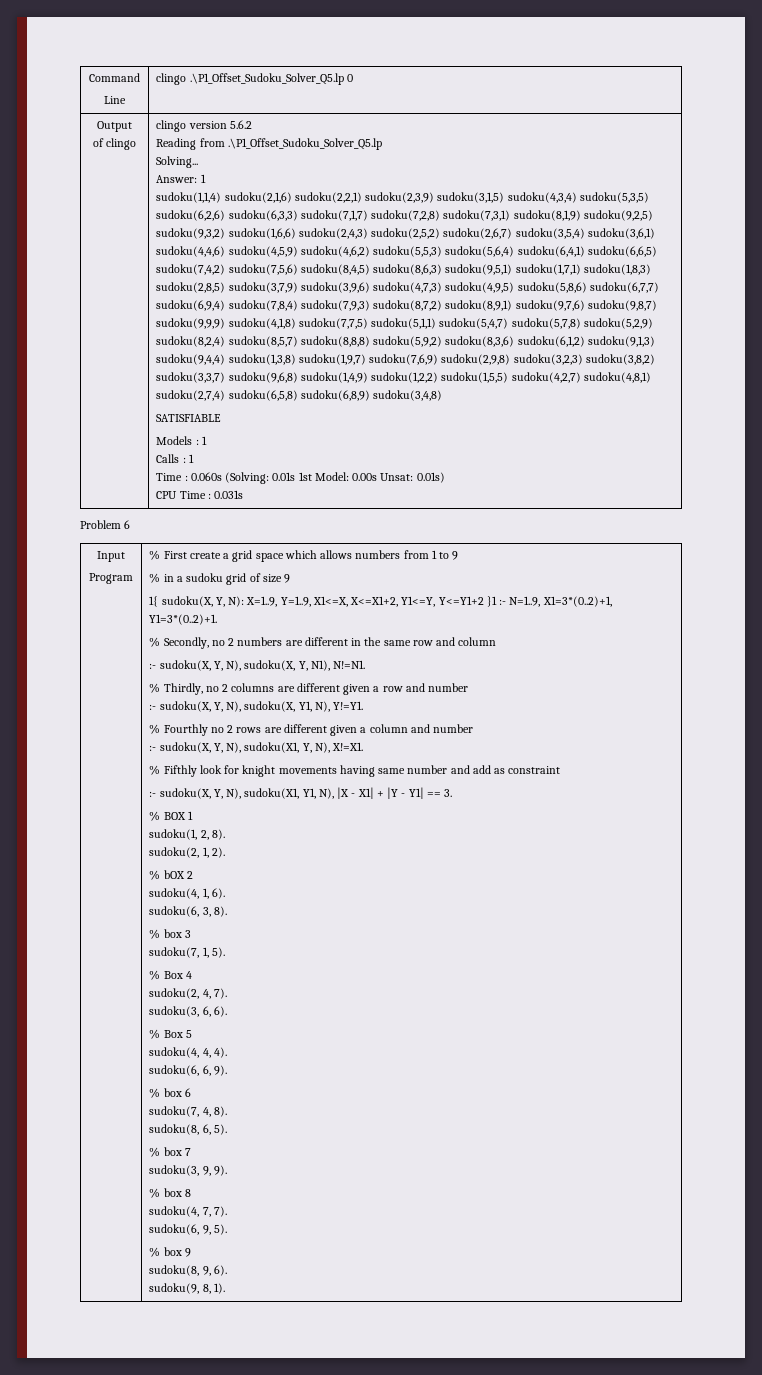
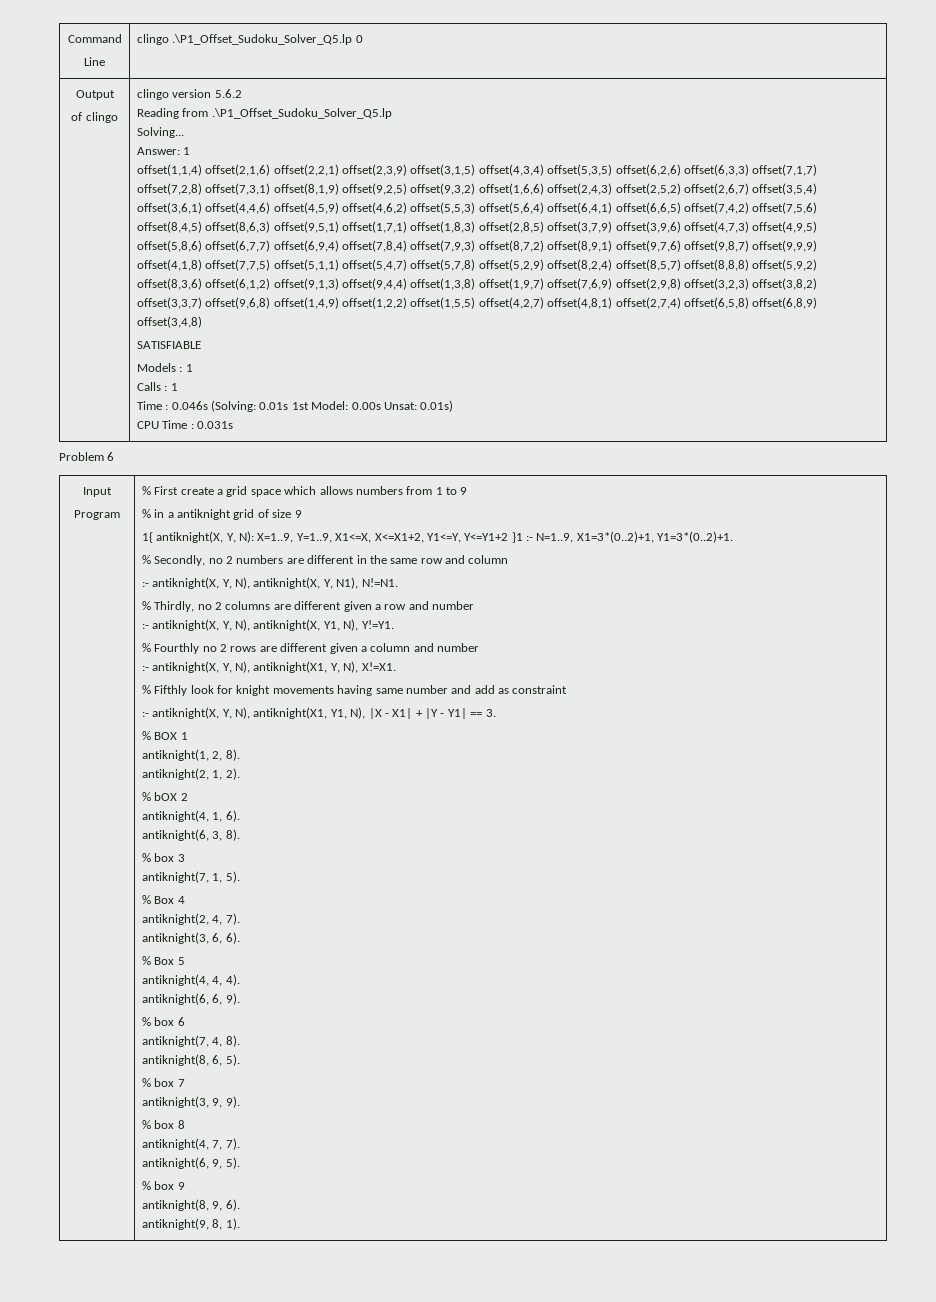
[156,192,649,203] [156,210,653,221] [156,228,655,239] [156,246,657,257] [156,264,651,275] [156,282,659,293] [156,300,657,311] [156,318,653,329] [156,336,655,347] [156,354,655,365] [156,372,651,383] [156,390,443,401] sudoku(1,1,4) sudoku(2,1,6) sudoku(2,2,1) sudoku(2,3,9) sudoku(3,1,5) sudoku(4,3,4) sudoku(5,3,5) sudoku(6,2,6) sudoku(6,3,3) sudoku(7,1,7) sudoku(7,2,8) sudoku(7,3,1) sudoku(8,1,9) sudoku(9,2,5) sudoku(9,3,2) sudoku(1,6,6) sudoku(2,4,3) sudoku(2,5,2) sudoku(2,6,7) sudoku(3,5,4) sudoku(3,6,1) sudoku(4,4,6) sudoku(4,5,9) sudoku(4,6,2) sudoku(5,5,3) sudoku(5,6,4) sudoku(6,4,1) sudoku(6,6,5) sudoku(7,4,2) sudoku(7,5,6) sudoku(8,4,5) sudoku(8,6,3) sudoku(9,5,1) sudoku(1,7,1) sudoku(1,8,3) sudoku(2,8,5) sudoku(3,7,9) sudoku(3,9,6) sudoku(4,7,3) sudoku(4,9,5) sudoku(5,8,6) sudoku(6,7,7) sudoku(6,9,4) sudoku(7,8,4) sudoku(7,9,3) sudoku(8,7,2) sudoku(8,9,1) sudoku(9,7,6) sudoku(9,8,7) sudoku(9,9,9) sudoku(4,1,8) sudoku(7,7,5) sudoku(5,1,1) sudoku(5,4,7) sudoku(5,7,8) sudoku(5,2,9) sudoku(8,2,4) sudoku(8,5,7) sudoku(8,8,8) sudoku(5,9,2) sudoku(8,3,6) sudoku(6,1,2) sudoku(9,1,3) sudoku(9,4,4) sudoku(1,3,8) sudoku(1,9,7) sudoku(7,6,9) sudoku(2,9,8) sudoku(3,2,3) sudoku(3,8,2) sudoku(3,3,7) sudoku(9,6,8) sudoku(1,4,9) sudoku(1,2,2) sudoku(1,5,5) sudoku(4,2,7) sudoku(4,8,1) sudoku(2,7,4) sudoku(6,5,8) sudoku(6,8,9) sudoku(3,4,8) -> [136,164,818,176] [136,183,818,195] [136,202,818,214] [136,221,818,233] [136,240,818,252] [136,259,818,271] [136,278,818,290] [136,297,818,309] [136,316,202,328] offset(1,1,4) offset(2,1,6) offset(2,2,1) offset(2,3,9) offset(3,1,5) offset(4,3,4) offset(5,3,5) offset(6,2,6) offset(6,3,3) offset(7,1,7) offset(7,2,8) offset(7,3,1) offset(8,1,9) offset(9,2,5) offset(9,3,2) offset(1,6,6) offset(2,4,3) offset(2,5,2) offset(2,6,7) offset(3,5,4) offset(3,6,1) offset(4,4,6) offset(4,5,9) offset(4,6,2) offset(5,5,3) offset(5,6,4) offset(6,4,1) offset(6,6,5) offset(7,4,2) offset(7,5,6) offset(8,4,5) offset(8,6,3) offset(9,5,1) offset(1,7,1) offset(1,8,3) offset(2,8,5) offset(3,7,9) offset(3,9,6) offset(4,7,3) offset(4,9,5) offset(5,8,6) offset(6,7,7) offset(6,9,4) offset(7,8,4) offset(7,9,3) offset(8,7,2) offset(8,9,1) offset(9,7,6) offset(9,8,7) offset(9,9,9) offset(4,1,8) offset(7,7,5) offset(5,1,1) offset(5,4,7) offset(5,7,8) offset(5,2,9) offset(8,2,4) offset(8,5,7) offset(8,8,8) offset(5,9,2) offset(8,3,6) offset(6,1,2) offset(9,1,3) offset(9,4,4) offset(1,3,8) offset(1,9,7) offset(7,6,9) offset(2,9,8) offset(3,2,3) offset(3,8,2) offset(3,3,7) offset(9,6,8) offset(1,4,9) offset(1,2,2) offset(1,5,5) offset(4,2,7) offset(4,8,1) offset(2,7,4) offset(6,5,8) offset(6,8,9) offset(3,4,8)
[190,472,222,481] 0.060s -> [171,401,208,410] 0.046s
[186,573,224,582] sudoku -> [177,509,232,520] antiknight
[161,596,213,607] sudoku(X, -> [156,531,224,543] antiknight(X,
[159,660,296,671] sudoku(X, Y, N), sudoku(X, -> [152,577,321,589] antiknight(X, Y, N), antiknight(X,
[159,701,296,712] sudoku(X, Y, N), sudoku(X, -> [152,619,321,631] antiknight(X, Y, N), antiknight(X,
[159,742,300,753] sudoku(X, Y, N), sudoku(X1, -> [152,661,328,673] antiknight(X, Y, N), antiknight(X1,
[159,788,300,799] sudoku(X, Y, N), sudoku(X1, -> [152,707,328,719] antiknight(X, Y, N), antiknight(X1,
[149,829,198,840] sudoku(1, -> [141,749,209,761] antiknight(1,
[149,847,200,858] sudoku(2, -> [141,768,209,780] antiknight(2,
[149,888,200,899] sudoku(4, -> [141,810,209,822] antiknight(4,
[149,906,200,917] sudoku(6, -> [141,829,209,841] antiknight(6,
[149,947,200,958] sudoku(7, -> [141,871,209,883] antiknight(7,
[149,988,200,999] sudoku(2, -> [141,913,209,925] antiknight(2,
[149,1006,200,1017] sudoku(3, -> [141,932,209,944] antiknight(3,
[149,1047,200,1058] sudoku(4, -> [141,974,209,986] antiknight(4,
[149,1065,200,1076] sudoku(6, -> [141,993,209,1005] antiknight(6,
[149,1106,200,1117] sudoku(7, -> [141,1035,209,1047] antiknight(7,
[149,1124,200,1135] sudoku(8, -> [141,1054,209,1066] antiknight(8,
[149,1165,200,1176] sudoku(3, -> [141,1096,209,1108] antiknight(3,
[149,1206,200,1217] sudoku(4, -> [141,1138,209,1150] antiknight(4,
[149,1224,200,1235] sudoku(6, -> [141,1157,209,1169] antiknight(6,
[149,1265,200,1276] sudoku(8, -> [141,1199,209,1211] antiknight(8,
[149,1283,200,1294] sudoku(9, -> [141,1218,209,1230] antiknight(9,

